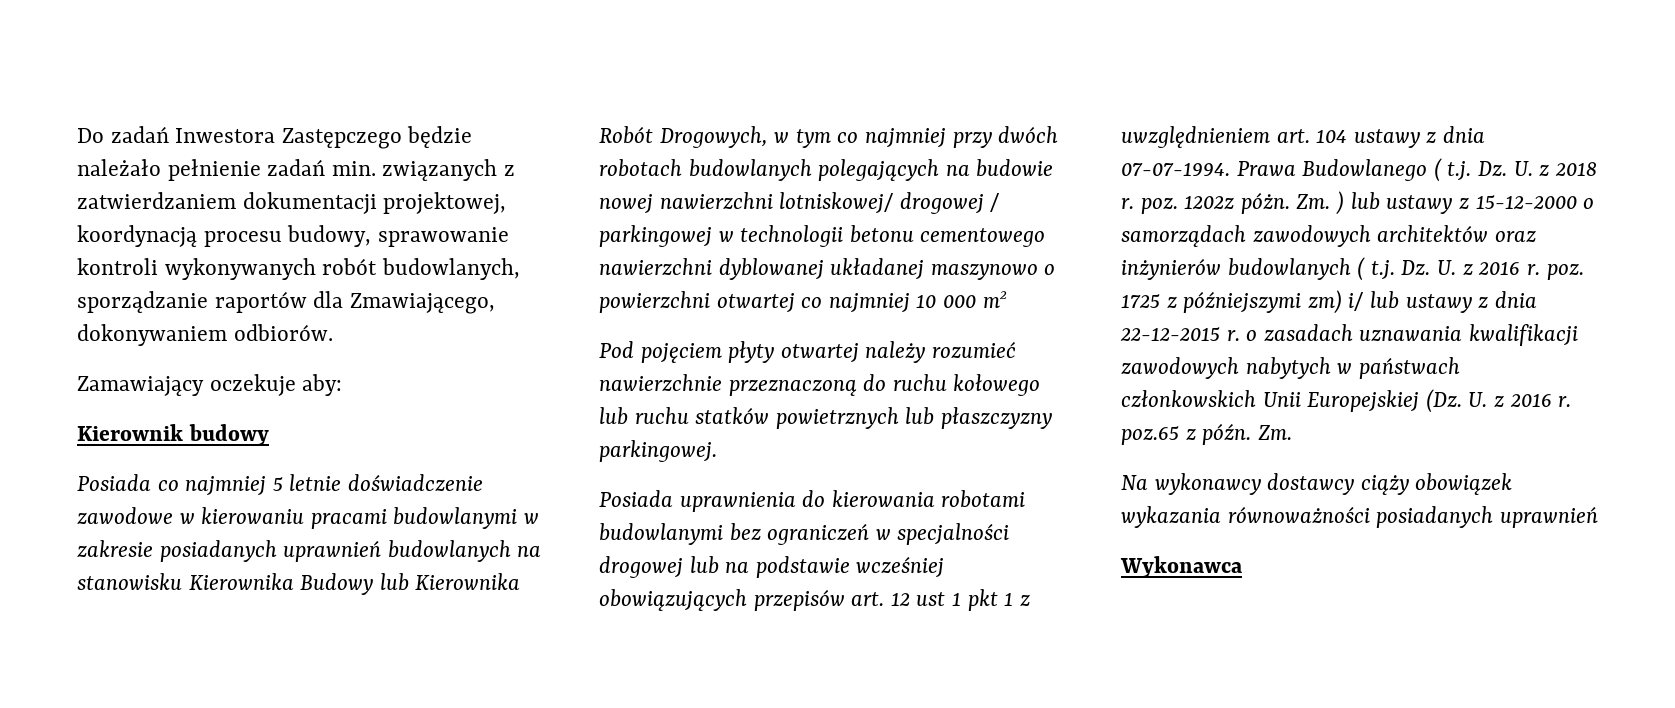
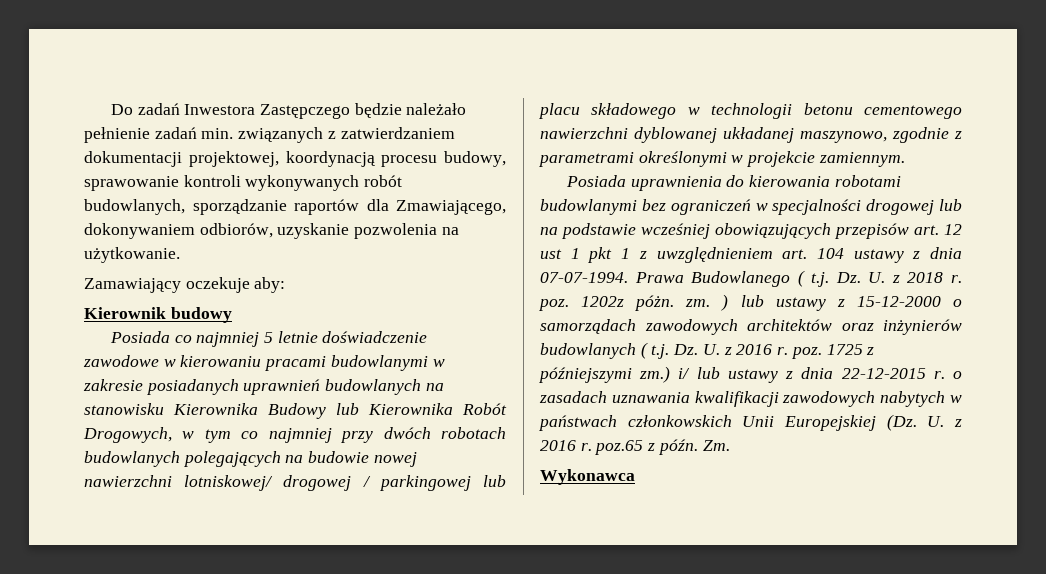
[233,324,333,341] odbiorów. -> [199,223,459,239] [84,247,180,263] odbiorów, uzyskanie pozwolenia na użytkowanie.
(712, 236) none -> [482,475,506,487] [538,103,677,119] lub placu składowego
[930,263,1056,280] [599,291,1007,313] [599,341,1017,363] [599,374,1041,396] [599,407,1053,429] [599,440,717,462] maszynowo o powierzchni otwartej co najmniej 10 000 m2 // Pod pojęciem płyty otwartej należy rozumieć nawierzchnie przeznaczoną do ruchu kołowego lub ruchu statków powietrznych lub płaszczyzny parkingowej. -> [800,127,962,143] [538,151,905,167] maszynowo, zgodnie z parametrami określonymi w projekcie zamiennym.
[1296,194,1331,209] Zm. -> [685,299,711,307] zm.
[1307,290,1342,314] zm) -> [639,366,671,383] zm.)
[1121,473,1513,495] [1121,506,1598,528] // Na wykonawcy dostawcy ciąży obowiązek wykazania równoważności posiadanych uprawnień -> (730, 445) none

